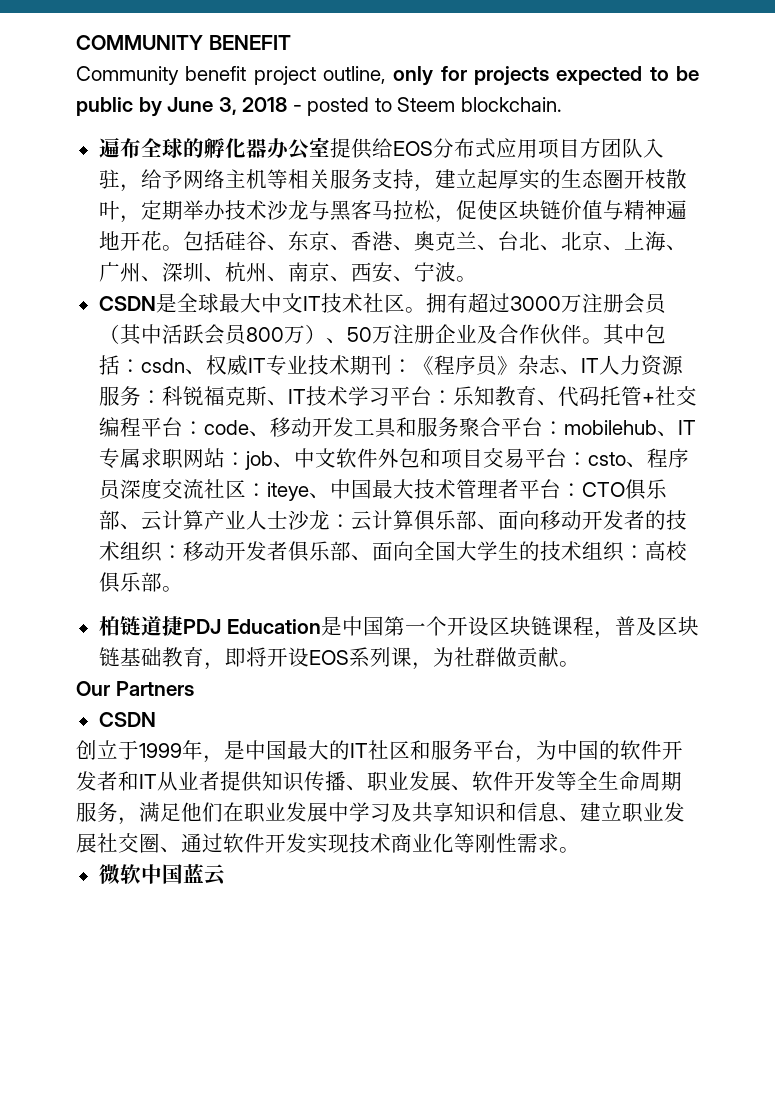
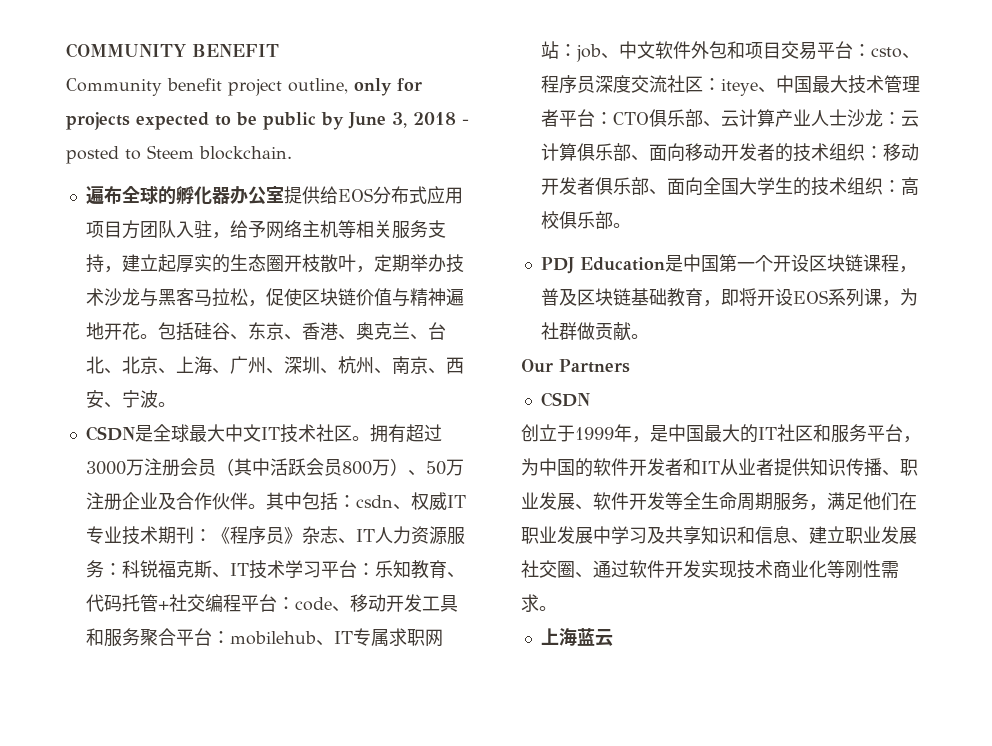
[98,616,183,636] 柏链道捷 -> (631, 225) none
[98,864,183,884] 微软中国 -> [540,628,577,646] 上海

